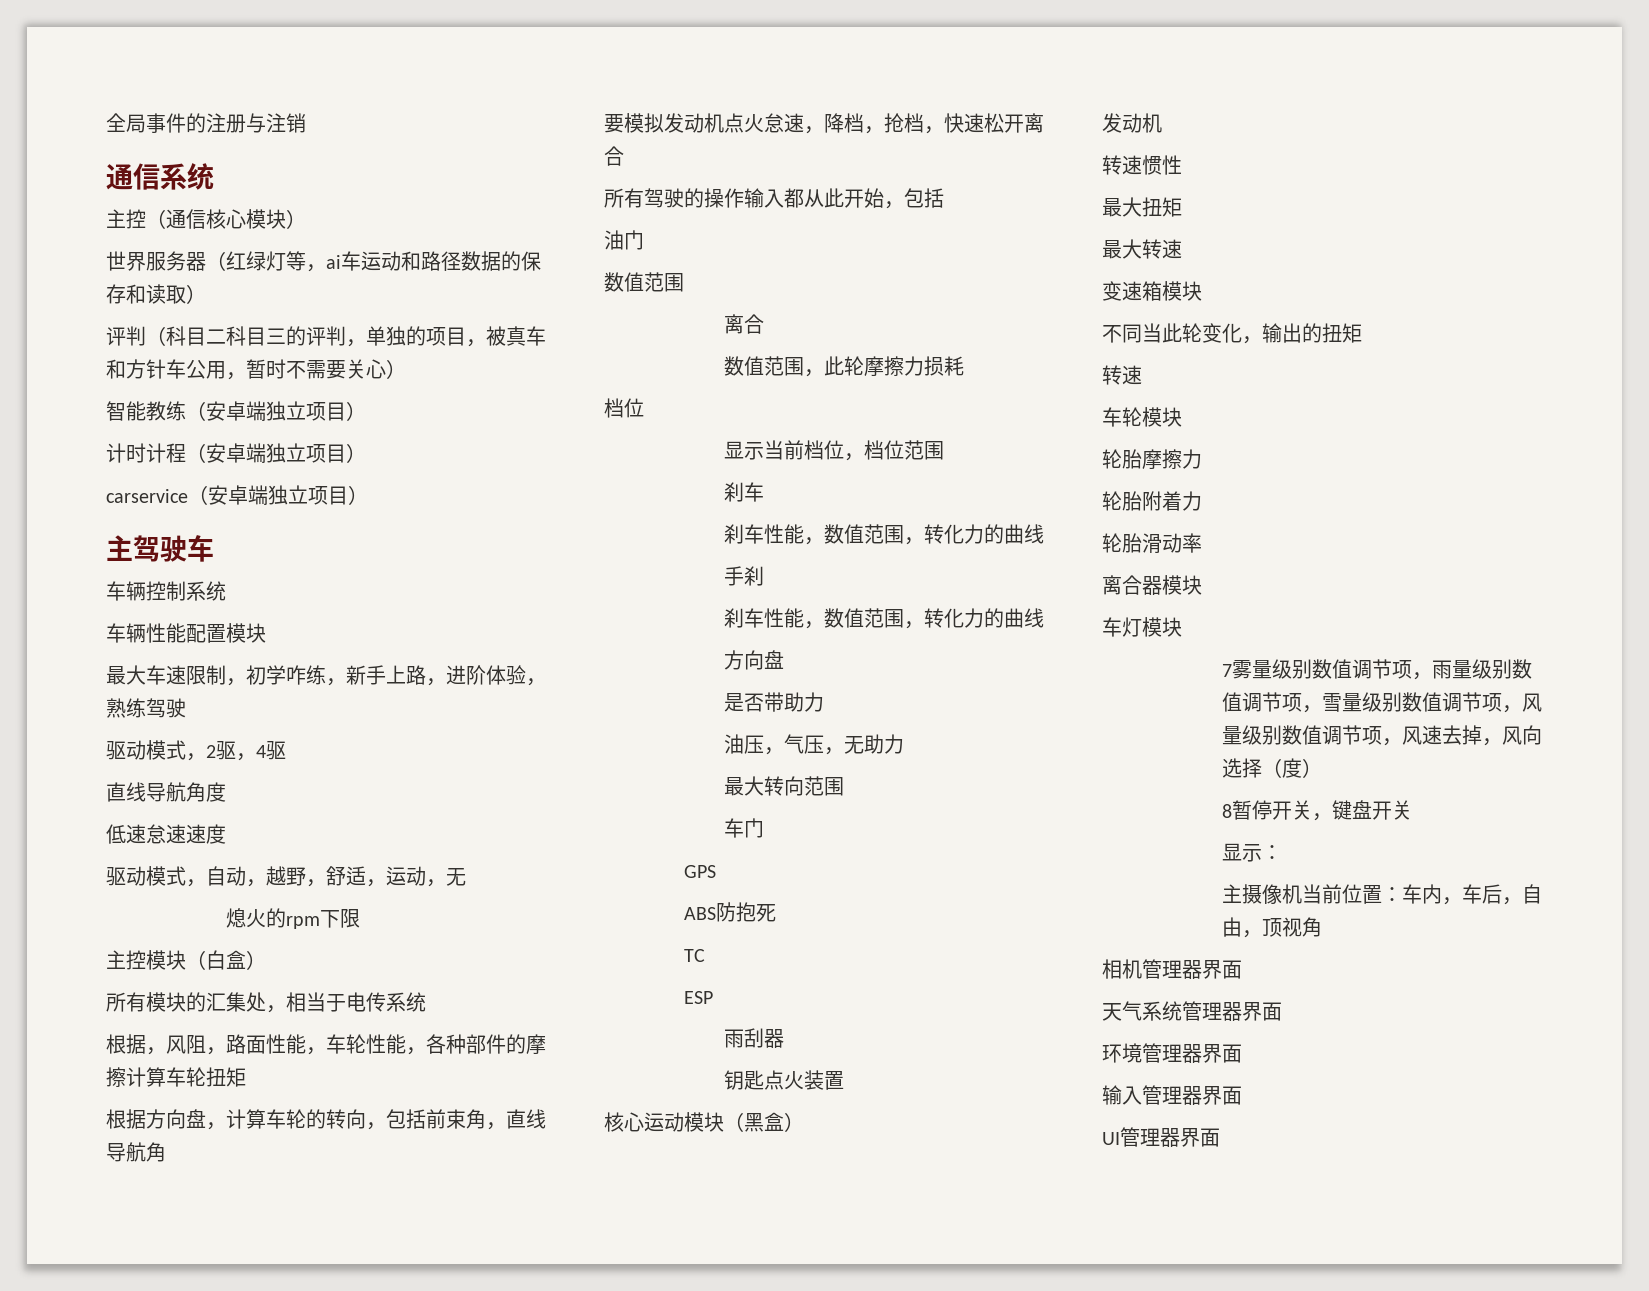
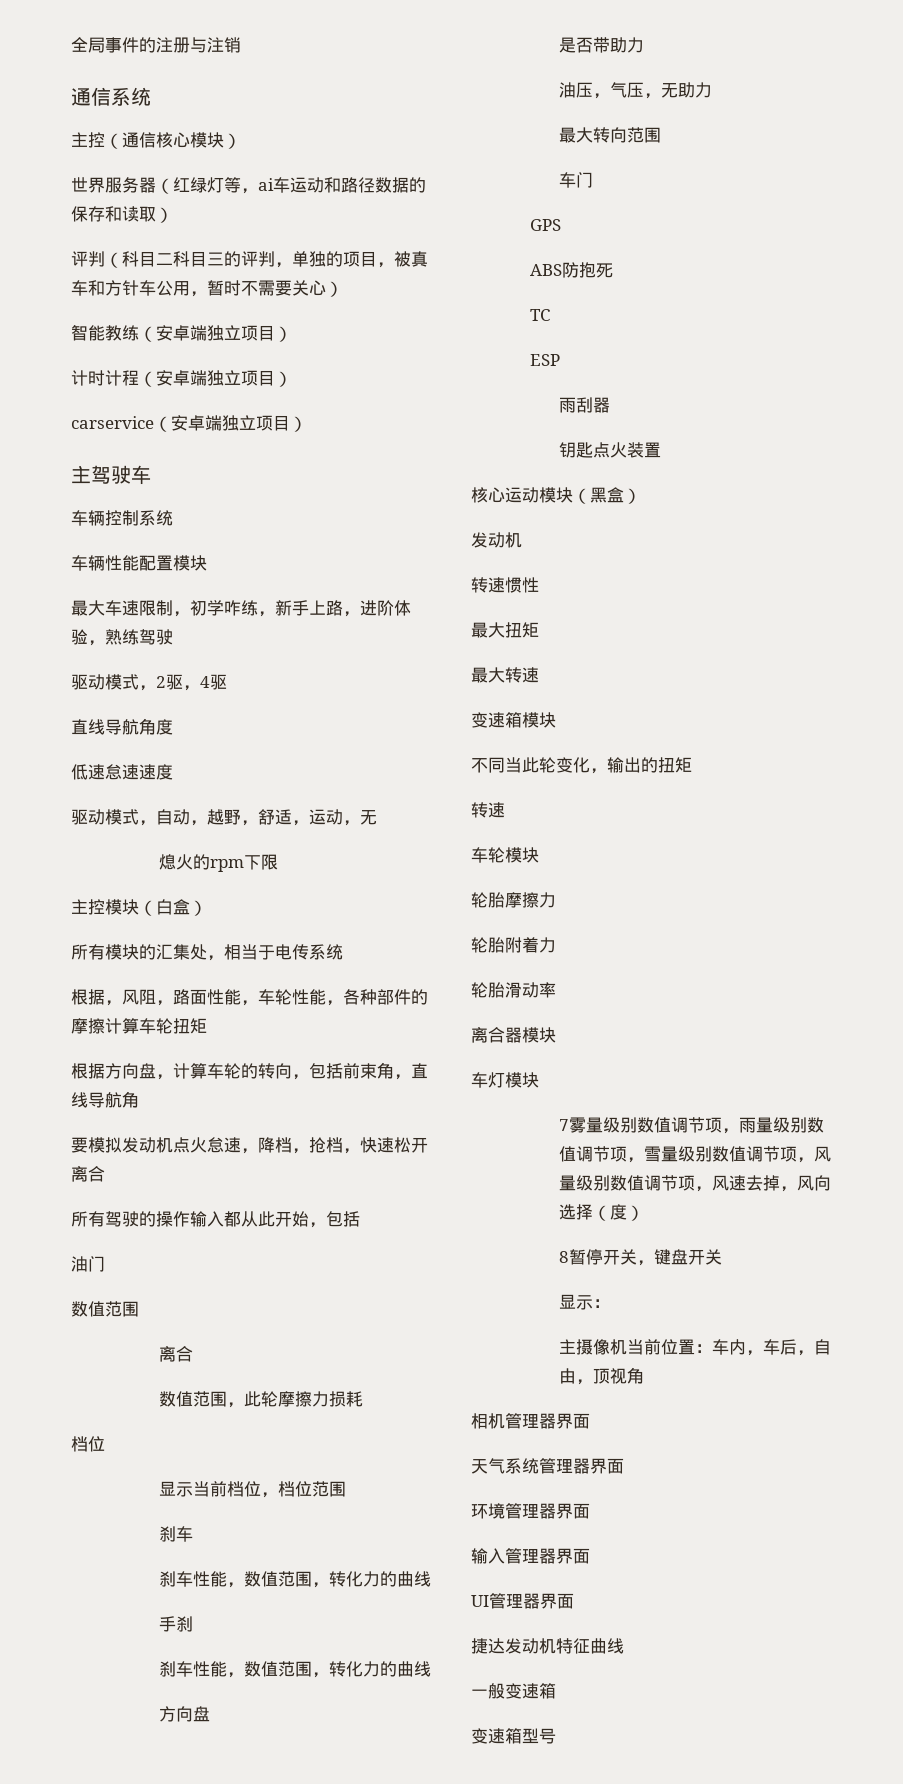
(1220, 1137) none -> [471,1638,624,1654] [471,1683,556,1699] [471,1728,556,1744] // 捷达发动机特征曲线 // 一般变速箱 // 变速箱型号

